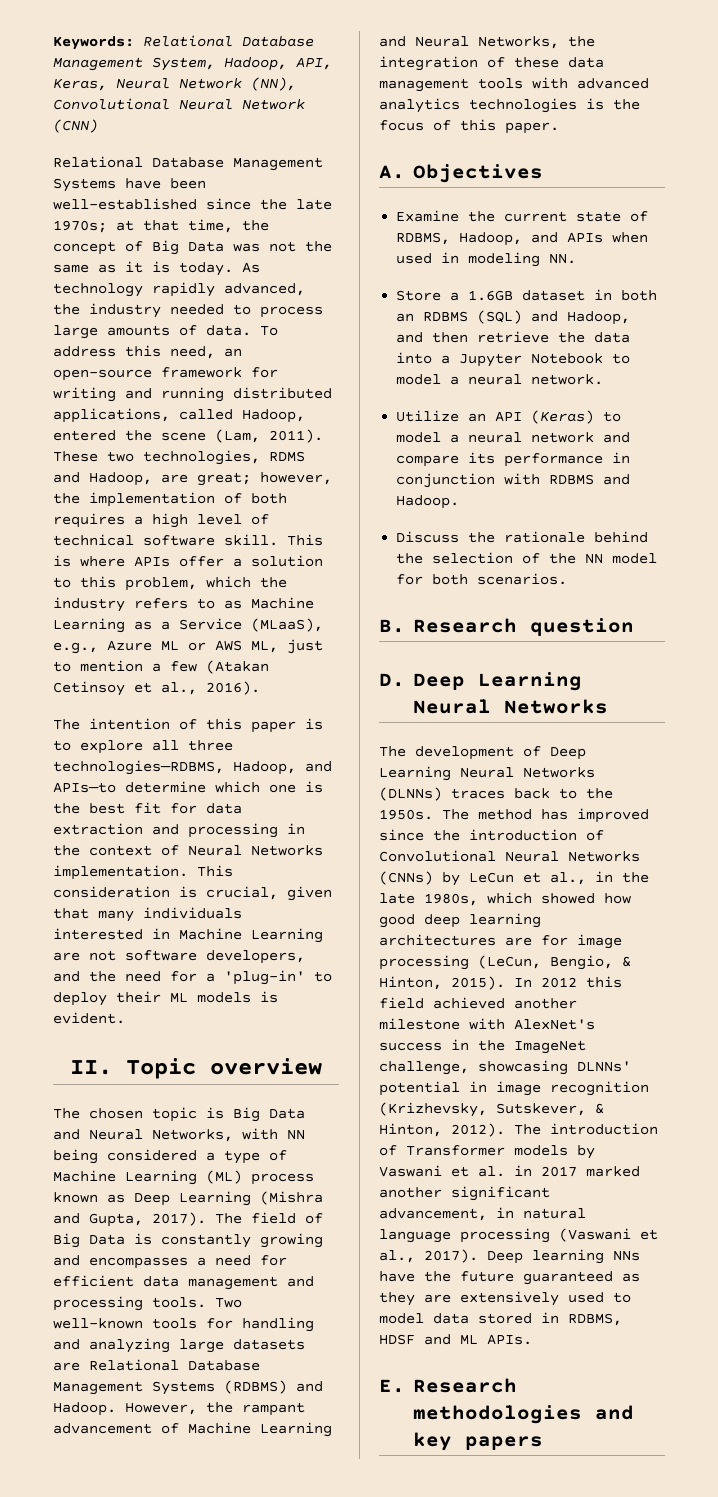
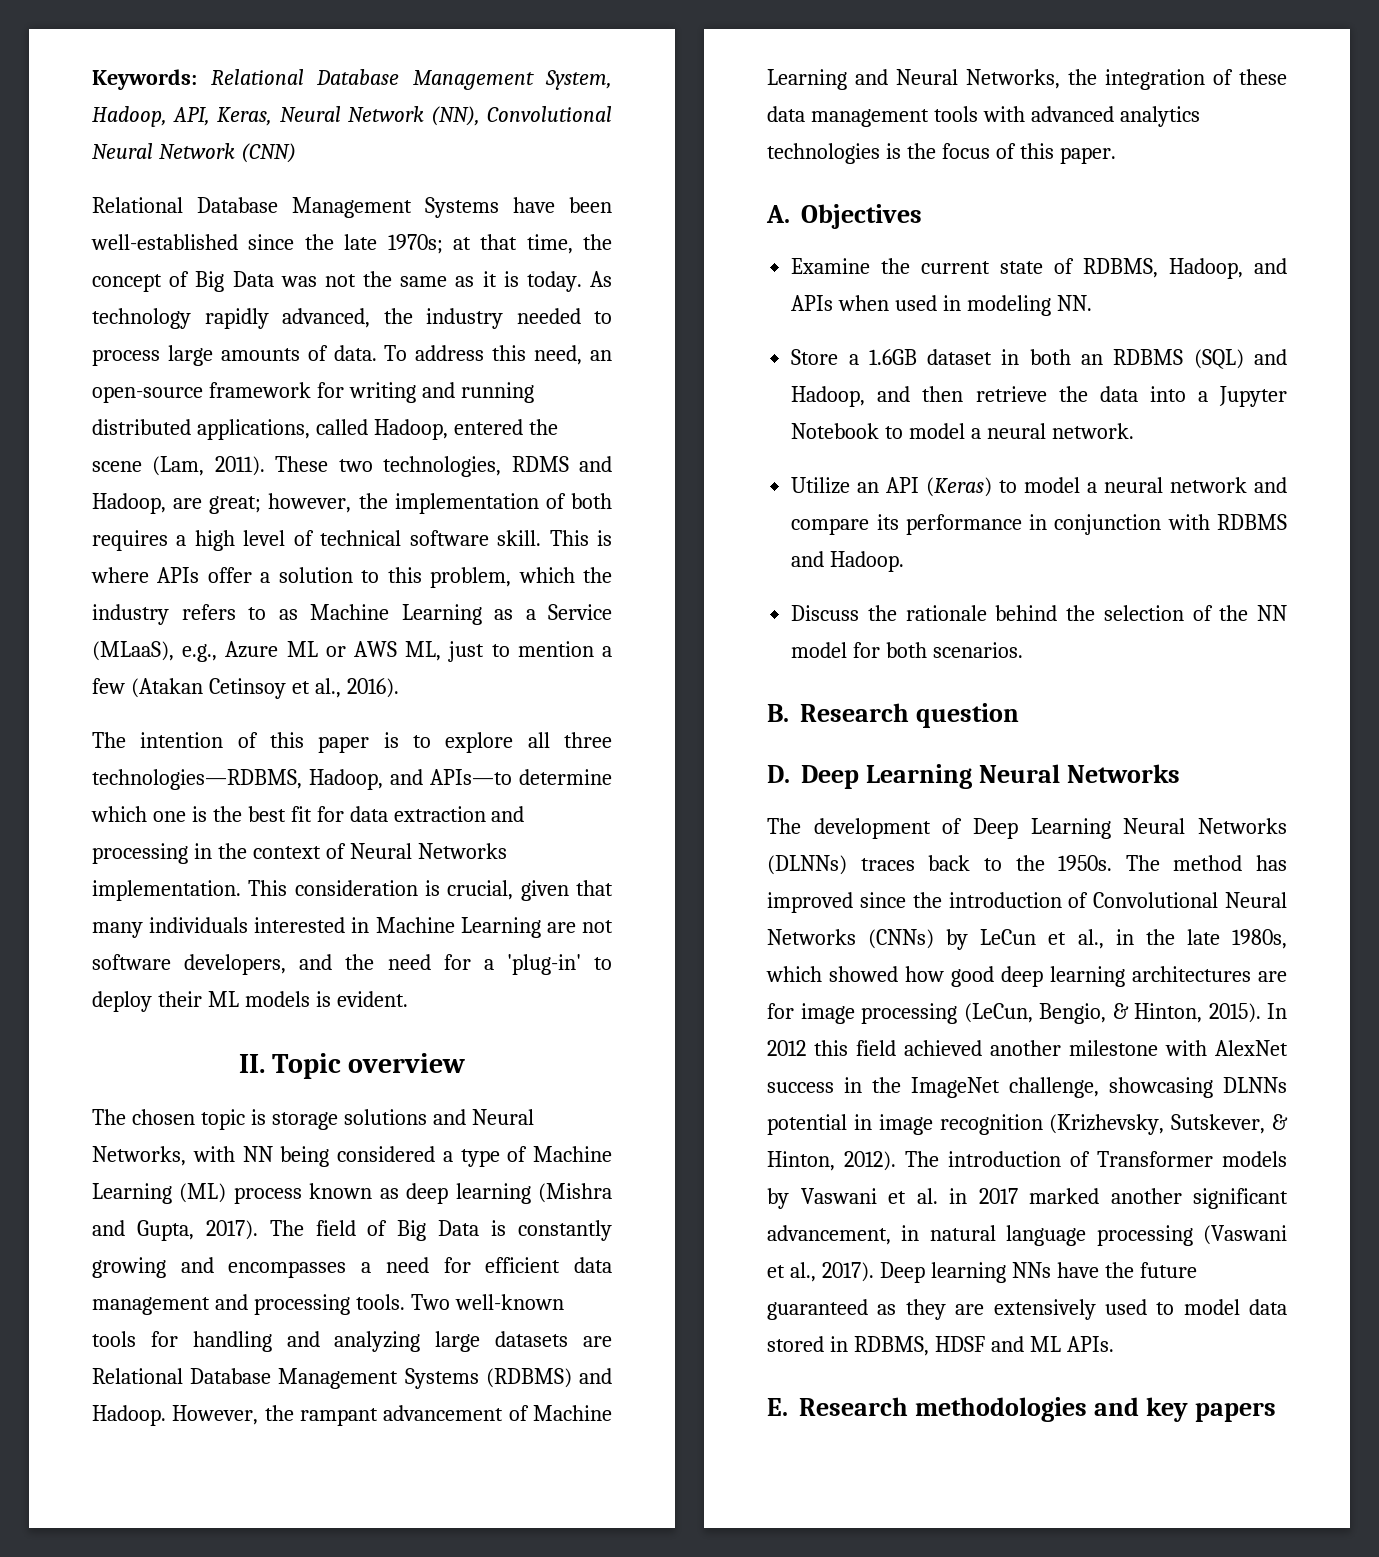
[233,1107,305,1122] Big Data -> [271,1109,427,1130] storage solutions
[134,1191,251,1206] Deep Learning -> [406,1183,531,1204] deep learning
[514,1019,595,1030] AlexNet's -> [1215,1040,1288,1056] AlexNet
[577,1061,631,1072] DLNNs' -> [1223,1077,1287,1093] DLNNs

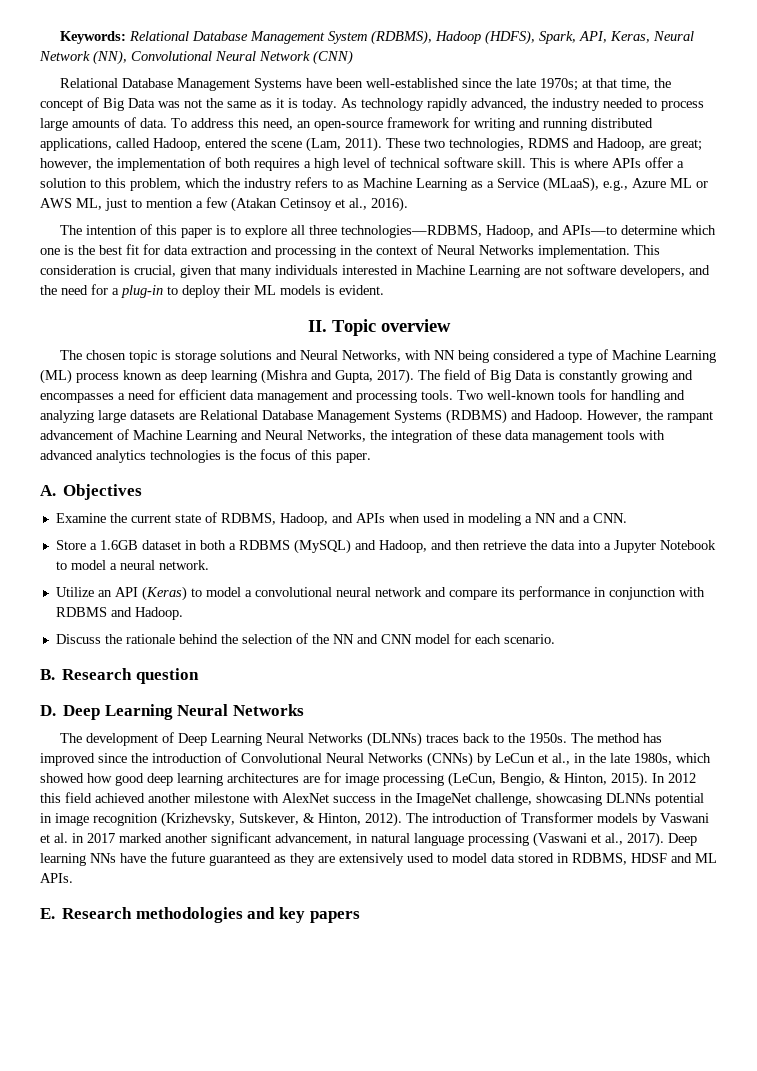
[545,70,612,90] [92,106,167,127] System, Hadoop, -> [328,30,577,45] System (RDBMS), Hadoop (HDFS), Spark,
[506,954,581,975] 'plug-in' -> [121,285,163,298] plug-in
[1056,295,1092,311] NN. -> [524,513,627,523] a NN and a CNN.
[1081,349,1244,369] an RDBMS (SQL) -> [228,539,351,554] a RDBMS (MySQL)
(1098, 487) none -> [254,587,332,597] convolutional
[791,642,1024,658] model for both scenarios. -> [356,633,555,644] and CNN model for each scenario.

